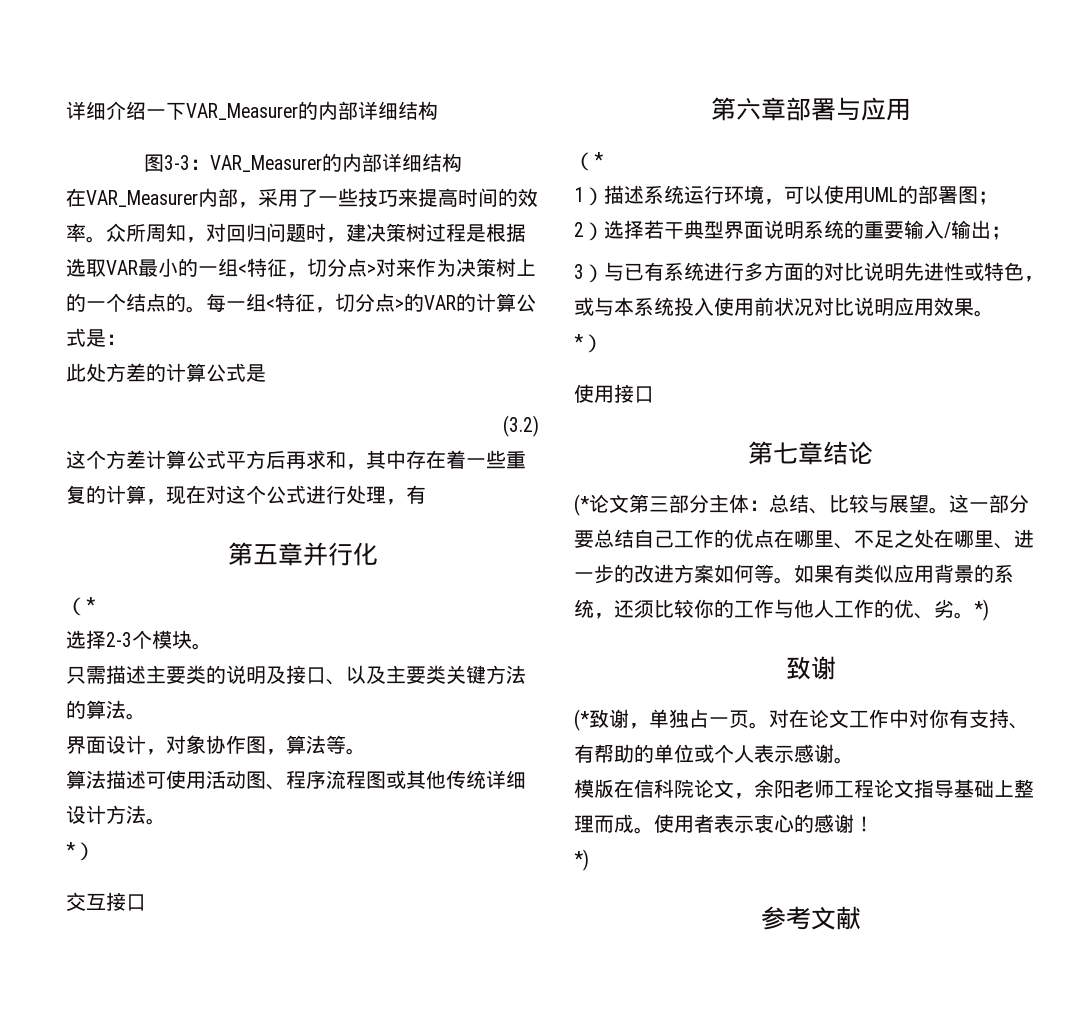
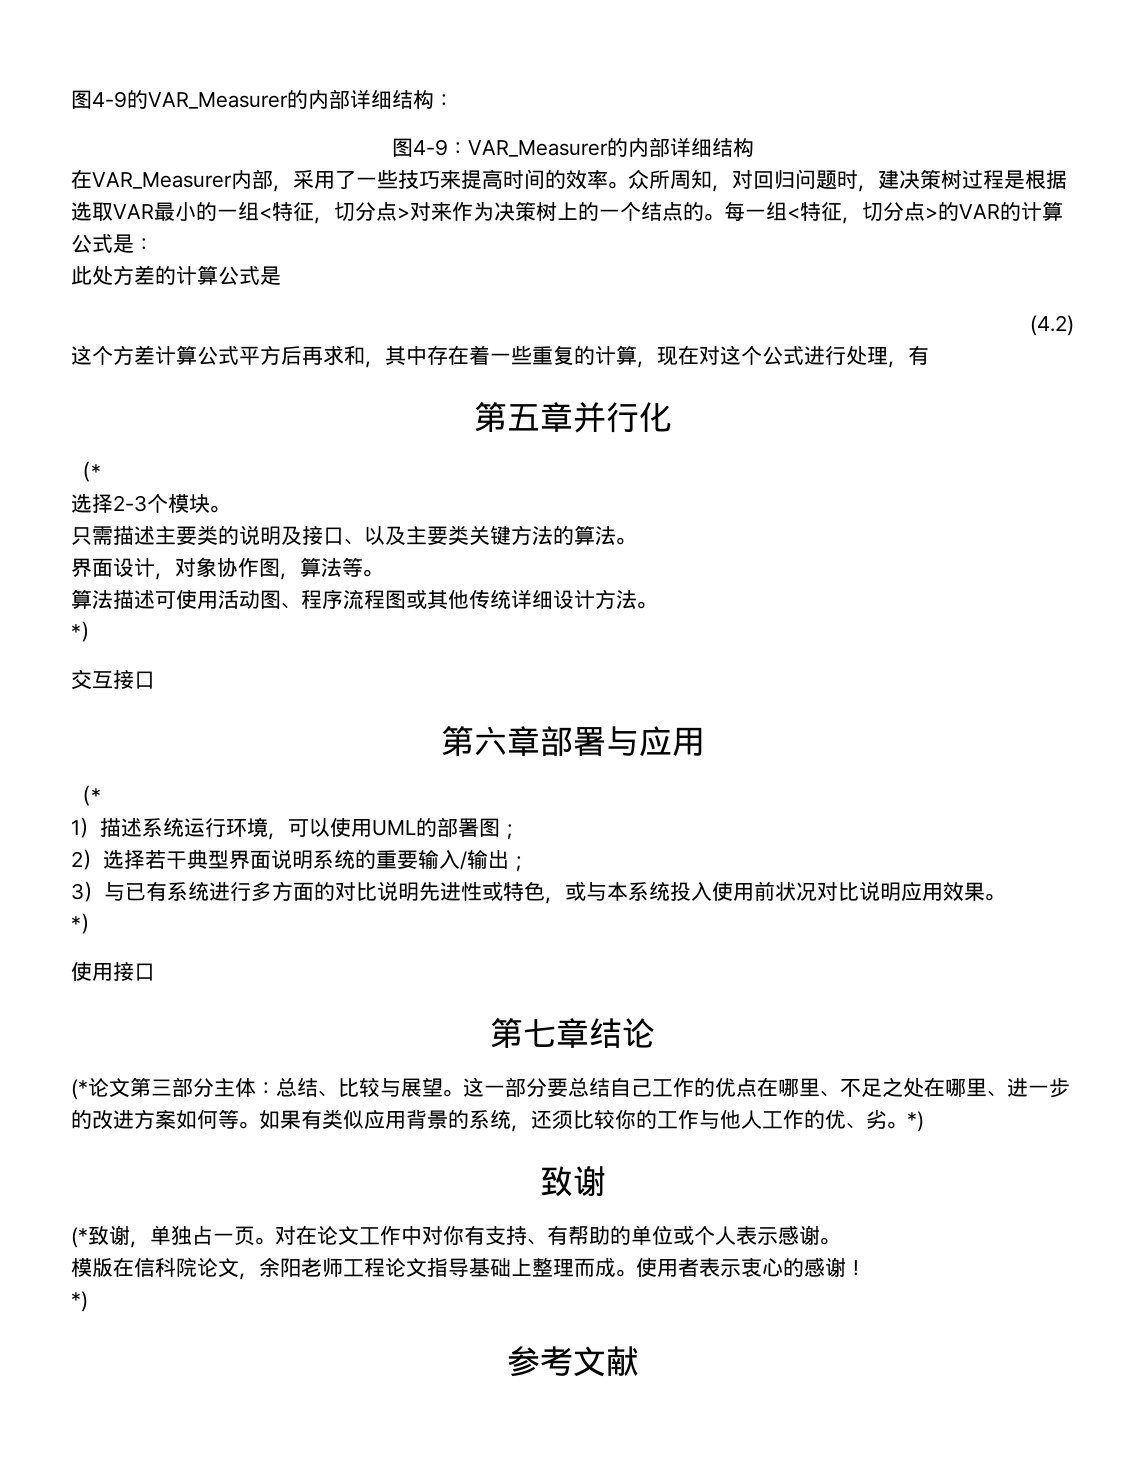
[66,101,438,120] [143,154,190,172] 详细介绍一下VAR_Measurer的内部详细结构 // 图3-3 -> [71,89,454,109] [391,138,448,157] 图4-9的VAR_Measurer的内部详细结构： // 图4-9
[503,415,539,437] (3.2) -> [1030,315,1074,336] (4.2)

